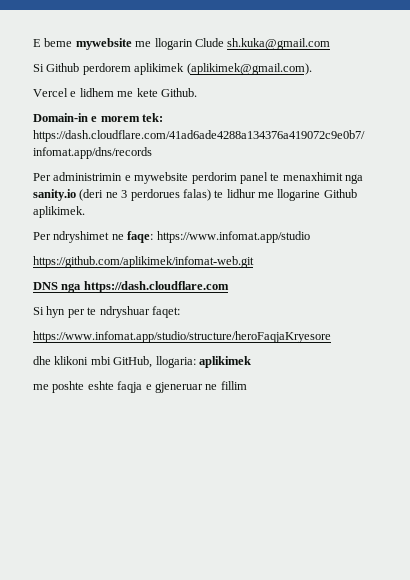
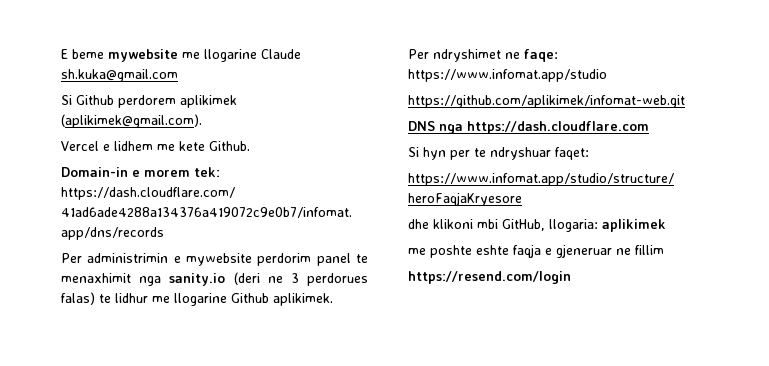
[154,38,224,50] llogarin Clude -> [204,49,301,62] llogarine Claude
(247, 385) none -> [408,271,571,284] // https://resend.com/login

